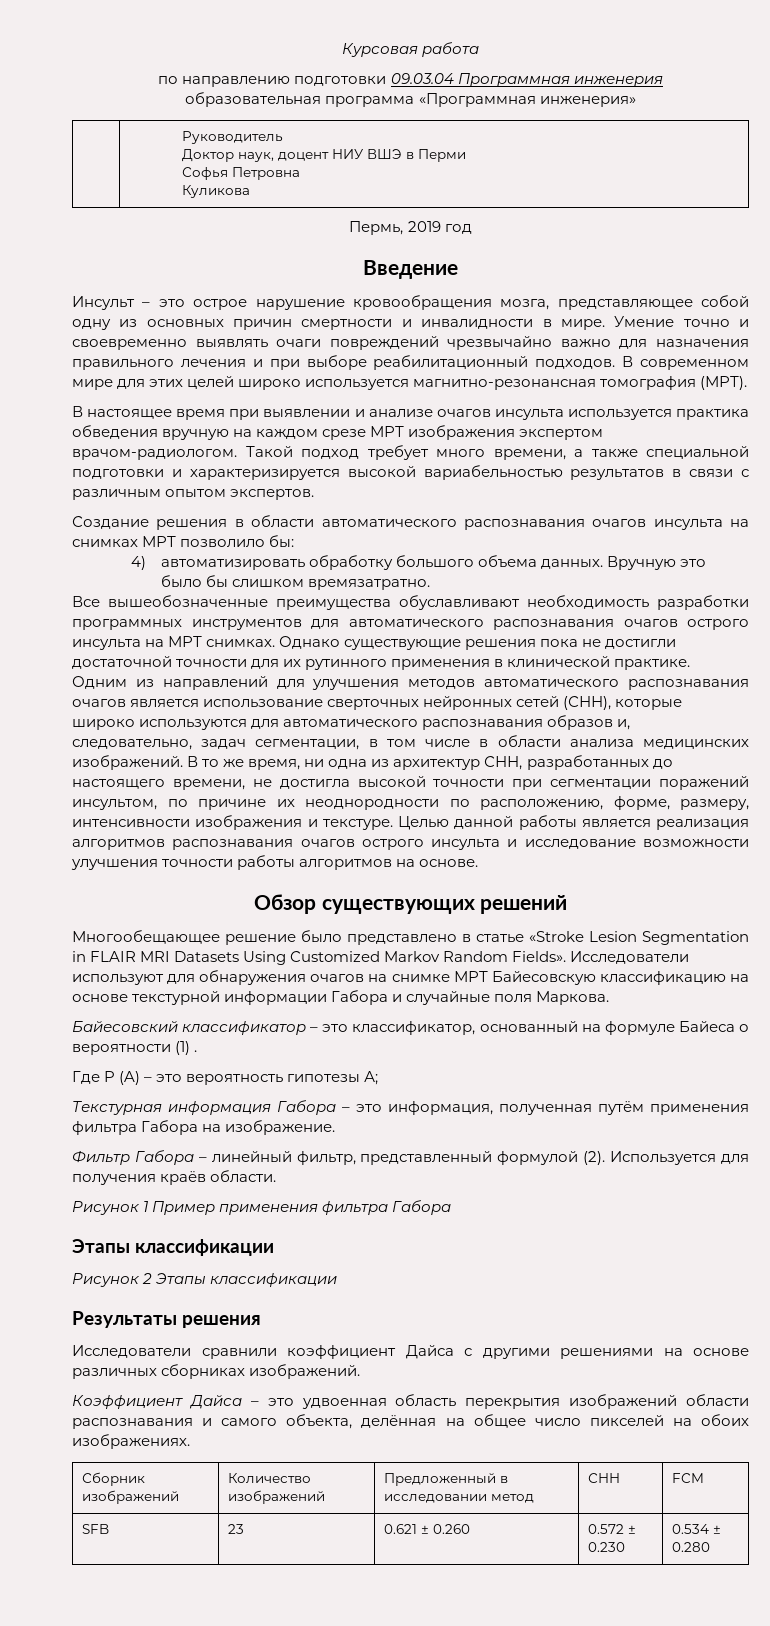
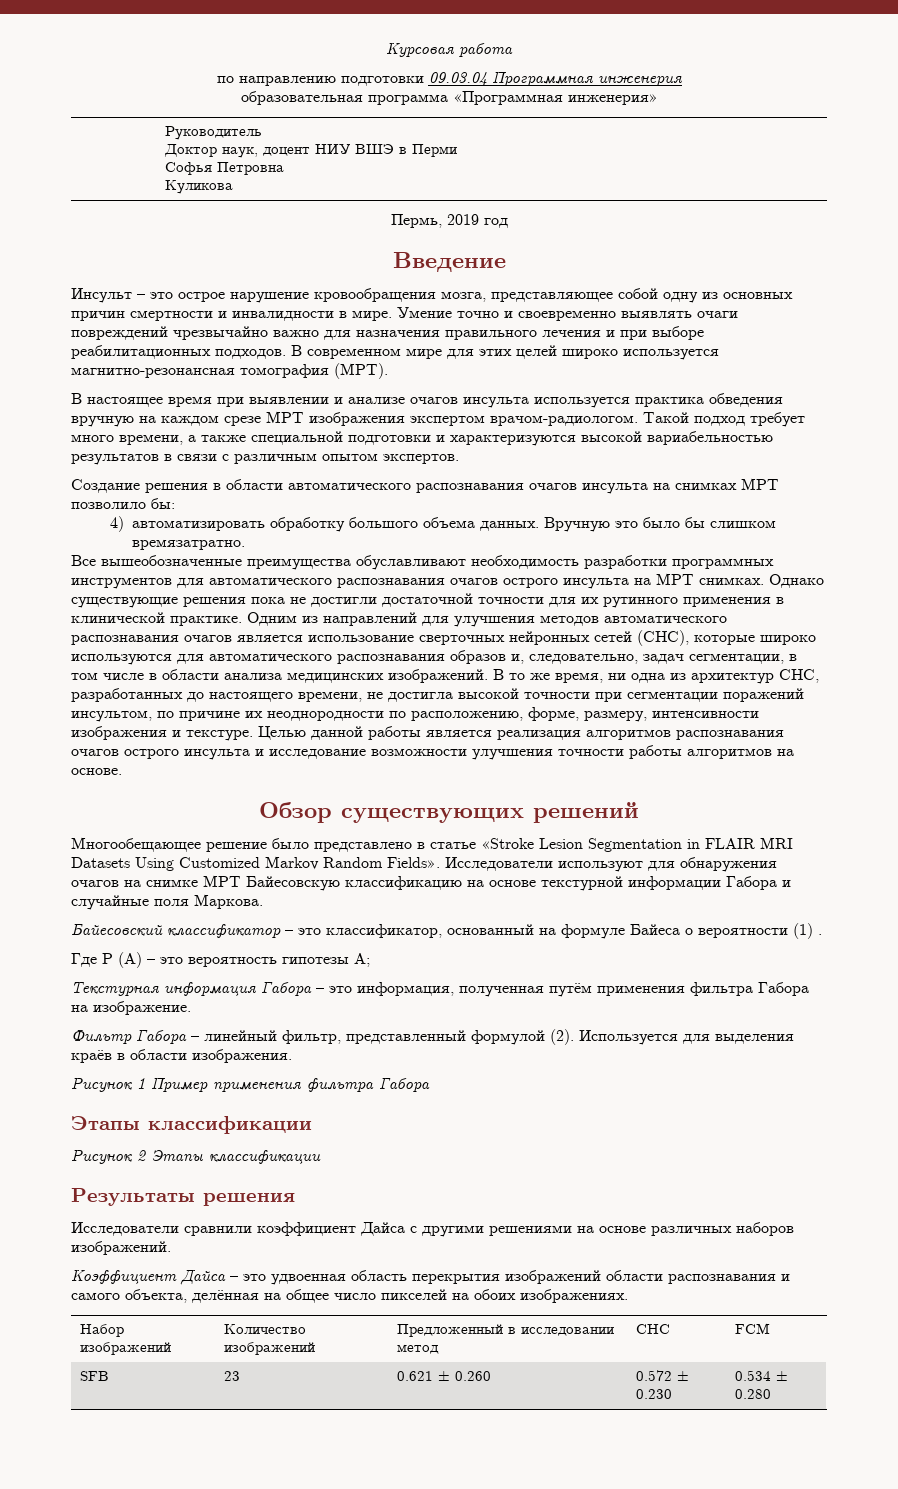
[373,355,529,370] реабилитационный -> [71,345,211,359] реабилитационных
[189,469,340,480] характеризируется -> [450,435,576,446] характеризуются
[563,696,612,710] (СНН), -> [637,630,689,646] (СНС),
[484,756,523,770] СНН, -> [779,669,819,683] СНС,
[72,1170,277,1185] получения краёв области. -> [715,1034,794,1044] [71,1049,292,1063] выделения краёв в области изображения.
[161,1364,246,1379] сборниках -> [736,1222,794,1236] наборов
[81,1472,145,1486] Сборник -> [79,1324,124,1337] Набор
[587,1473,620,1483] СНН -> [635,1324,670,1334] СНС

